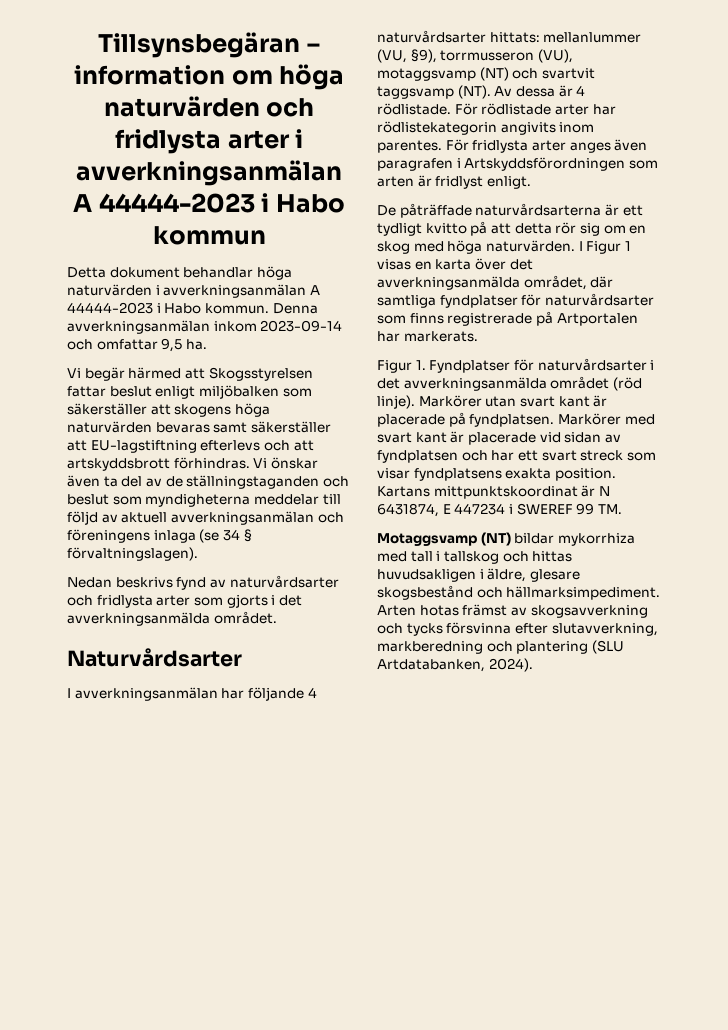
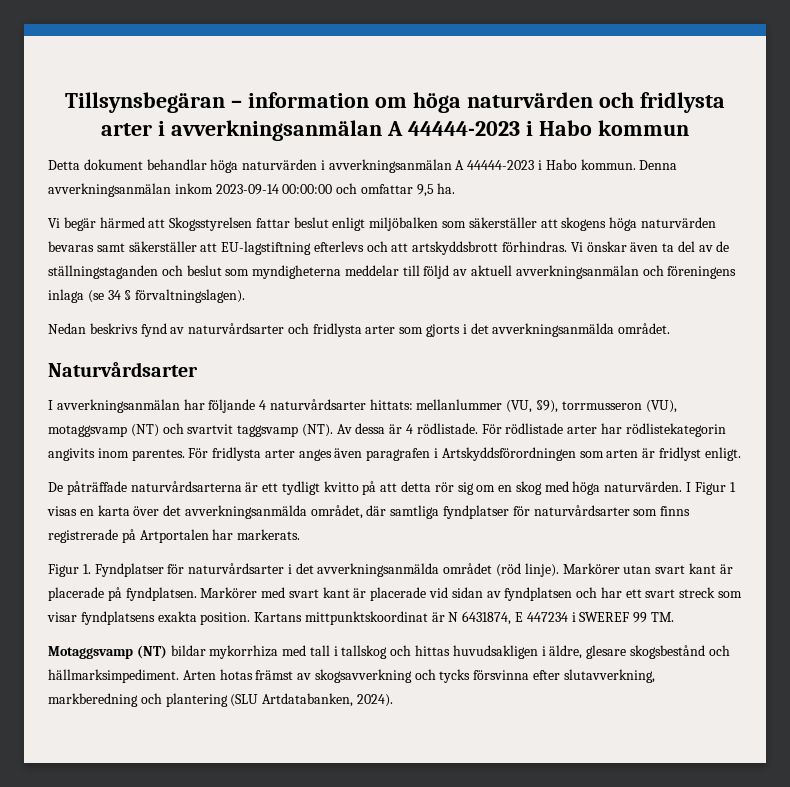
(343, 326) none -> [282,184,333,194] 00:00:00

